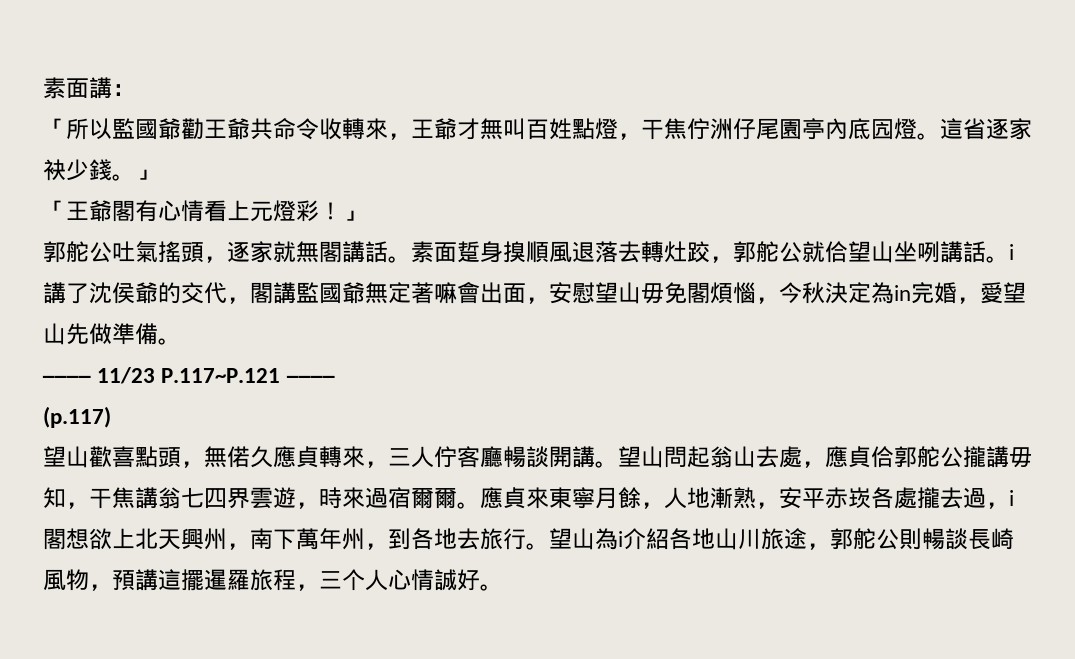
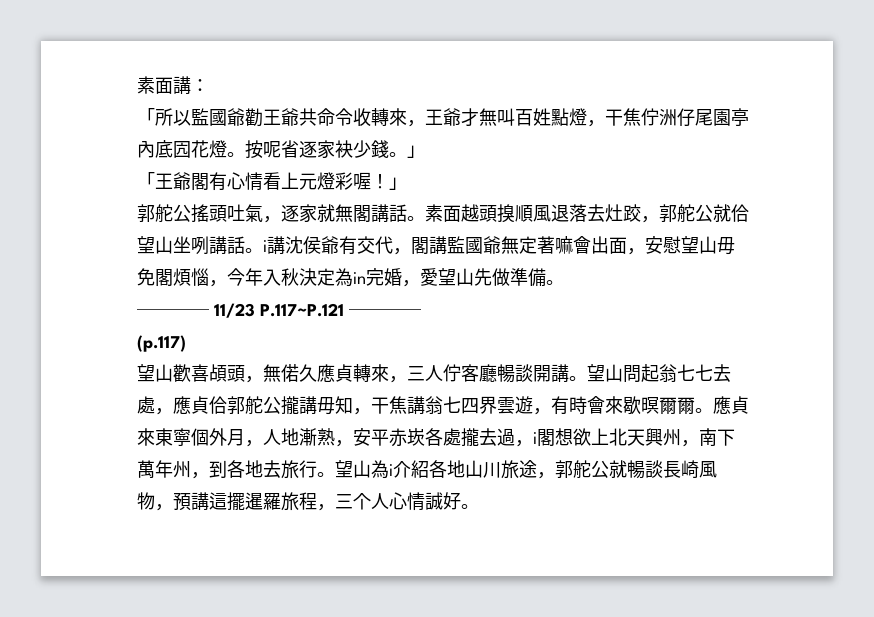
[894,118,963,140] 燈。這 -> [191,140,281,159] 花燈。按呢
(319, 211) none -> [353,172,371,190] 喔
[112,241,204,263] 吐氣搖頭 -> [191,204,263,223] 搖頭吐氣
[457,241,503,263] 踅身 -> [461,204,497,222] 越頭
[641,241,664,263] 轉 -> (605, 213) none
[66,282,181,304] 了沈侯爺的 -> [285,236,357,255] 沈侯爺有
(802, 293) none -> [245,268,281,286] 年入
[135,446,158,468] 點 -> [209,364,227,382] 頕
[733,446,756,468] 山 -> [677,364,713,381] 七七
[319,487,411,509] 時來過宿 -> [551,396,659,415] 有時會來歇暝
[595,487,641,509] 月餘 -> [191,428,245,446] 個外月
[899,528,922,550] 則 -> [609,460,627,478] 就

